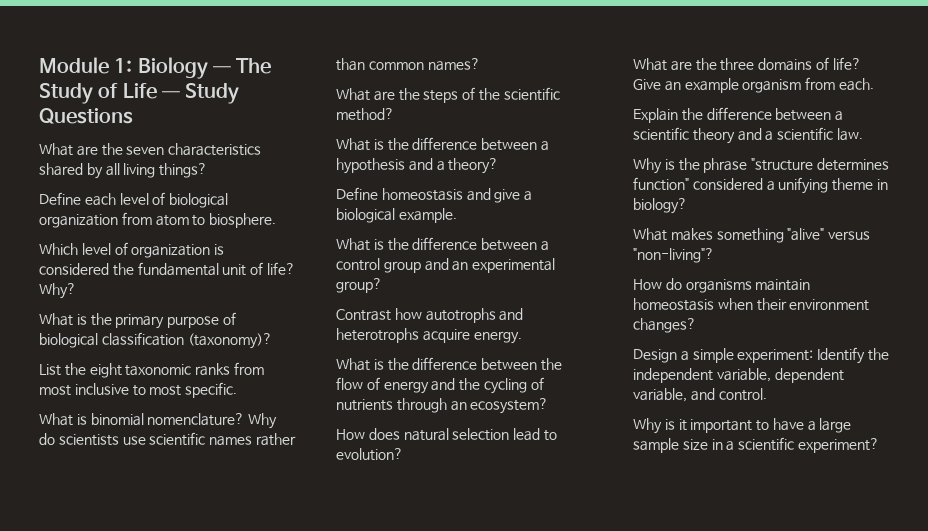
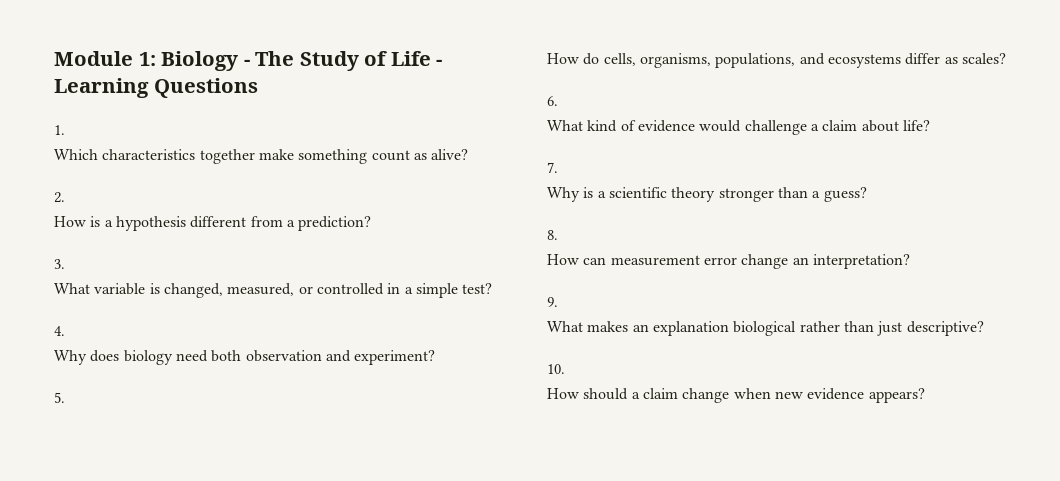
[212,66,231,73] — -> [243,59,250,66] -
[161,83,240,104] — Study -> [436,59,443,66] [54,78,149,98] - Learning
[39,143,262,156] [39,163,208,179] [39,192,229,208] [39,212,277,228] [39,242,225,258] [39,262,295,276] [39,283,76,299] [39,312,236,329] [39,332,272,349] [39,362,264,378] [39,382,238,398] [39,413,278,429] [39,432,296,446] [336,58,480,71] [336,87,560,103] [336,108,394,121] [336,137,549,151] [336,158,499,174] [336,187,533,203] [336,208,457,223] [336,237,549,251] [336,258,556,273] [336,278,382,293] [336,308,524,323] [336,328,522,344] [336,357,562,371] [336,377,544,394] [336,398,549,414] [336,428,557,441] [336,448,403,461] [633,57,861,71] [633,77,874,93] [633,107,844,123] [633,127,863,144] [633,158,889,174] [633,177,888,194] [633,198,687,214] [633,228,871,243] [633,248,714,263] [633,278,811,293] [633,298,870,311] [633,318,696,333] [633,347,889,364] [633,368,844,383] [633,388,767,402] [633,418,852,434] [633,437,879,453] What are the seven characteristics shared by all living things? // Define each level of biological organization from atom to biosphere. // Which level of organization is considered the fundamental unit of life? Why? // What is the primary purpose of biological classification (taxonomy)? // List the eight taxonomic ranks from most inclusive to most specific. // What is binomial nomenclature? Why do scientists use scientific names rather than common names? // What are the steps of the scientific method? // What is the difference between a hypothesis and a theory? // Define homeostasis and give a biological example. // What is the difference between a control group and an experimental group? // Contrast how autotrophs and heterotrophs acquire energy. // What is the difference between the flow of energy and the cycling of nutrients through an ecosystem? // How does natural selection lead to evolution? // What are the three domains of life? Give an example organism from each. // Explain the difference between a scientific theory and a scientific law. // Why is the phrase "structure determines function" considered a unifying theme in biology? // What makes something "alive" versus "non-living"? // How do organisms maintain homeostasis when their environment changes? // Design a simple experiment: Identify the independent variable, dependent variable, and control. // Why is it important to have a large sample size in a scientific experiment? -> [54,125,65,135] [54,149,469,164] [54,192,65,203] [54,216,372,231] [54,259,65,269] [54,283,493,298] [54,326,65,336] [54,350,436,365] [54,392,65,403] [547,53,1006,68] [547,96,558,106] [547,120,930,135] [547,162,558,173] [547,187,867,202] [547,230,558,240] [547,254,910,269] [547,297,558,307] [547,321,984,336] [547,364,565,374] [547,388,925,403] 1. // Which characteristics together make something count as alive? // 2. // How is a hypothesis different from a prediction? // 3. // What variable is changed, measured, or controlled in a simple test? // 4. // Why does biology need both observation and experiment? // 5. // How do cells, organisms, populations, and ecosystems differ as scales? // 6. // What kind of evidence would challenge a claim about life? // 7. // Why is a scientific theory stronger than a guess? // 8. // How can measurement error change an interpretation? // 9. // What makes an explanation biological rather than just descriptive? // 10. // How should a claim change when new evidence appears?

